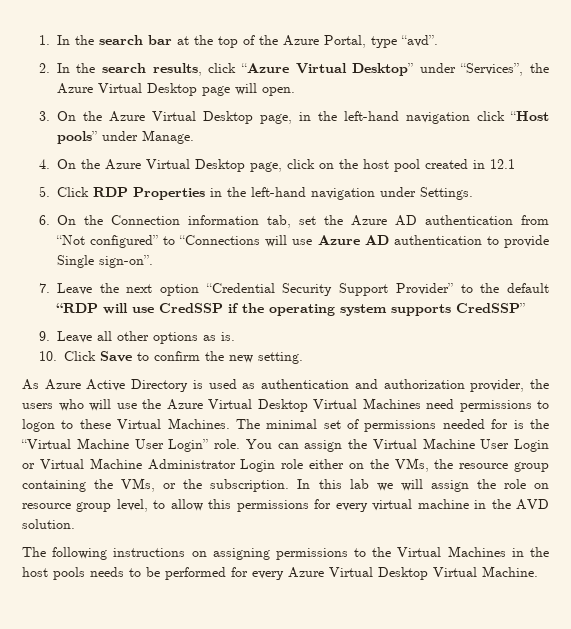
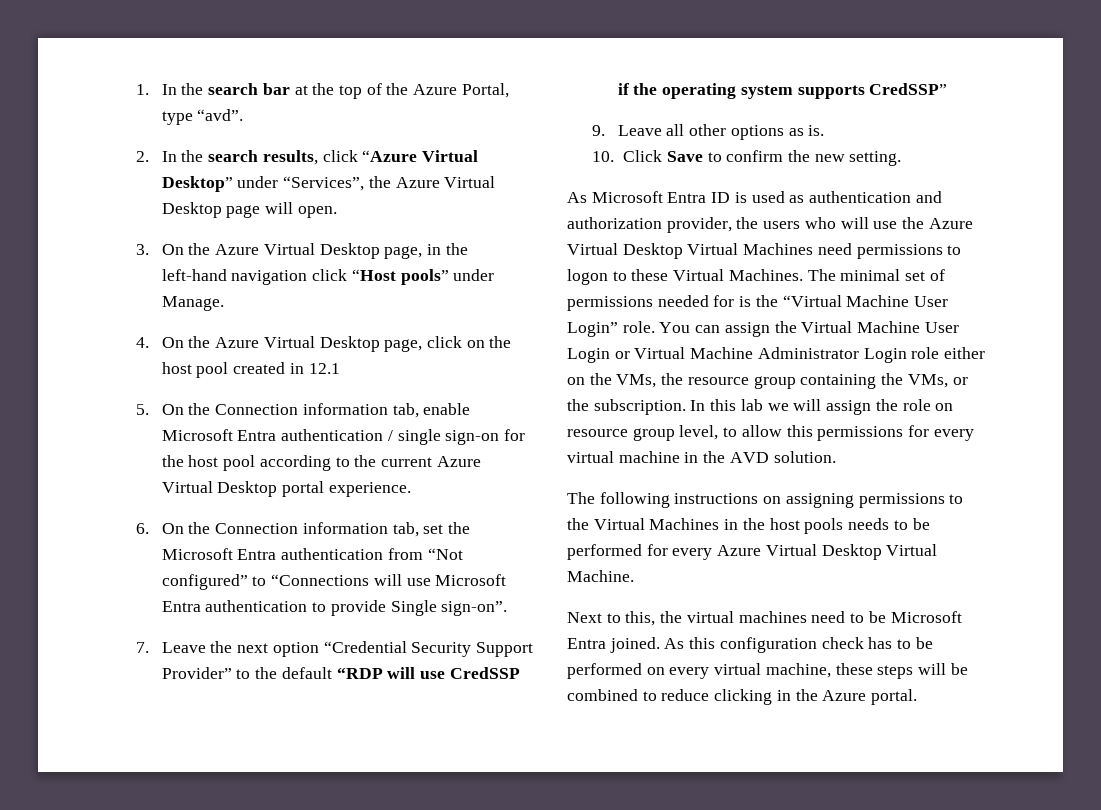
[56,187,473,200] Click RDP Properties in the left-hand navigation under Settings. -> [161,403,471,418] [161,429,525,445] [161,455,481,471] [161,481,411,497] On the Connection information tab, enable Microsoft Entra authentication / single sign-on for the host pool according to the current Azure Virtual Desktop portal experience.
[350,215,417,226] Azure AD -> [161,548,277,560] Microsoft Entra
[317,235,389,245] Azure AD -> [435,574,507,586] [161,601,201,612] Microsoft Entra
[44,379,189,392] Azure Active Directory -> [591,191,731,203] Microsoft Entra ID
(538, 571) none -> [567,611,962,626] [567,637,933,653] [567,663,968,679] [567,689,918,705] // Next to this, the virtual machines need to be Microsoft Entra joined. As this configuration check has to be performed on every virtual machine, these steps will be combined to reduce clicking in the Azure portal.

